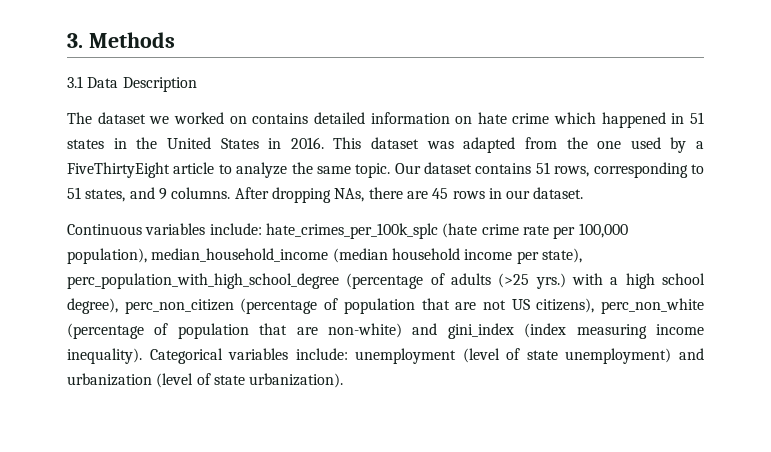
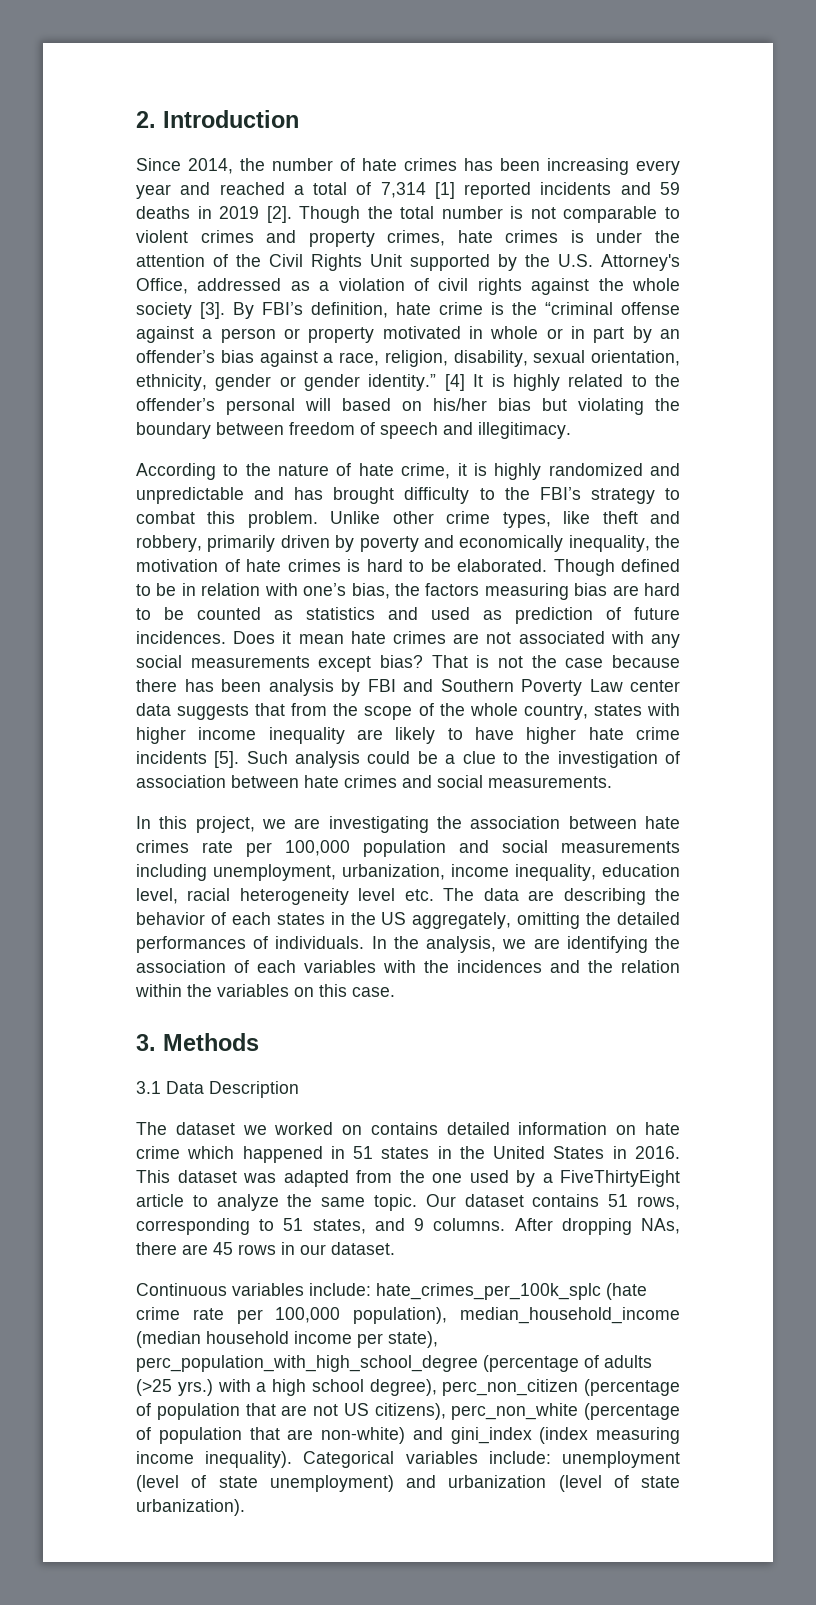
(67, 40) none -> [136,110,299,128] [136,158,680,175] [136,182,680,199] [136,206,680,223] [136,230,680,247] [136,254,680,271] [136,278,680,295] [136,302,680,319] [136,326,680,343] [136,350,680,367] [136,374,681,391] [136,398,680,415] [136,422,571,439] [136,463,681,480] [136,487,680,504] [136,511,680,528] [136,535,680,552] [136,559,680,576] [136,583,680,600] [136,607,680,624] [136,631,680,648] [136,655,681,672] [136,679,680,696] [136,703,680,720] [136,727,680,744] [136,751,681,768] [136,775,612,788] [136,816,680,833] [136,840,680,857] [136,864,680,881] [136,888,681,905] [136,912,680,929] [136,936,680,953] [136,960,680,973] [135,984,395,997] 2. Introduction // Since 2014, the number of hate crimes has been increasing every year and reached a total of 7,314 [1] reported incidents and 59 deaths in 2019 [2]. Though the total number is not comparable to violent crimes and property crimes, hate crimes is under the attention of the Civil Rights Unit supported by the U.S. Attorney's Office, addressed as a violation of civil rights against the whole society [3]. By FBI’s definition, hate crime is the “criminal offense against a person or property motivated in whole or in part by an offender’s bias against a race, religion, disability, sexual orientation, ethnicity, gender or gender identity.” [4] It is highly related to the offender’s personal will based on his/her bias but violating the boundary between freedom of speech and illegitimacy. // According to the nature of hate crime, it is highly randomized and unpredictable and has brought difficulty to the FBI’s strategy to combat this problem. Unlike other crime types, like theft and robbery, primarily driven by poverty and economically inequality, the motivation of hate crimes is hard to be elaborated. Though defined to be in relation with one’s bias, the factors measuring bias are hard to be counted as statistics and used as prediction of future incidences. Does it mean hate crimes are not associated with any social measurements except bias? That is not the case because there has been analysis by FBI and Southern Poverty Law center data suggests that from the scope of the whole country, states with higher income inequality are likely to have higher hate crime incidents [5]. Such analysis could be a clue to the investigation of association between hate crimes and social measurements. // In this project, we are investigating the association between hate crimes rate per 100,000 population and social measurements including unemployment, urbanization, income inequality, education level, racial heterogeneity level etc. The data are describing the behavior of each states in the US aggregately, omitting the detailed performances of individuals. In the analysis, we are identifying the association of each variables with the incidences and the relation within the variables on this case. //

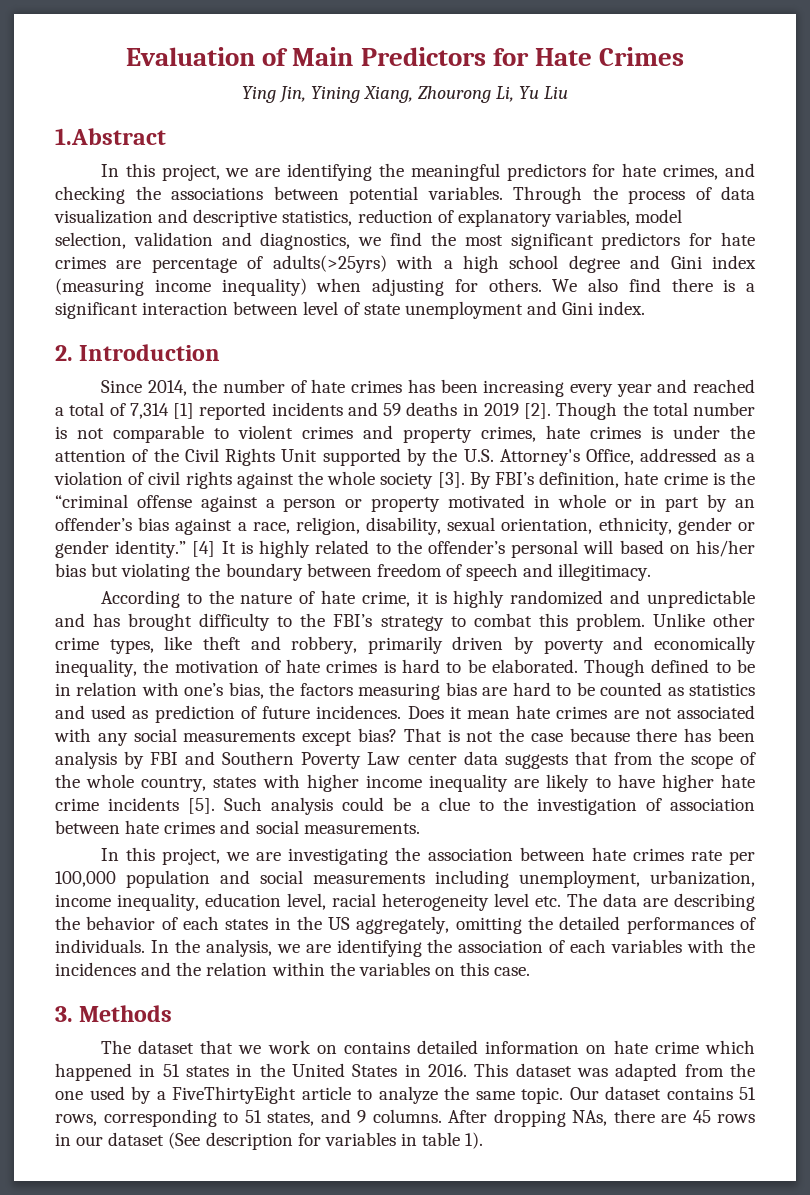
(136, 119) none -> [126,47,684,66] [241,86,569,103] [55,128,166,145] [100,163,756,181] [55,186,755,204] [54,209,683,227] [55,232,756,250] [55,255,756,273] [55,278,755,296] [55,301,646,319] Evaluation of Main Predictors for Hate Crimes // Ying Jin, Yining Xiang, Zhourong Li, Yu Liu // 1.Abstract // In this project, we are identifying the meaningful predictors for hate crimes, and checking the associations between potential variables. Through the process of data visualization and descriptive statistics, reduction of explanatory variables, model selection, validation and diagnostics, we find the most significant predictors for hate crimes are percentage of adults(>25yrs) with a high school degree and Gini index (measuring income inequality) when adjusting for others. We also find there is a significant interaction between level of state unemployment and Gini index. //
[136,1081,299,1098] // 3.1 Data Description -> (173, 1013) none
[242,1122,334,1135] we worked -> [200,1040,311,1054] that we work
[331,1242,395,1255] [136,1283,647,1300] [136,1307,680,1324] [136,1331,438,1348] [136,1355,652,1372] [136,1379,680,1396] [136,1403,680,1420] [136,1427,680,1444] [136,1451,680,1468] [136,1475,680,1492] [136,1499,245,1516] dataset. // Continuous variables include: hate_crimes_per_100k_splc (hate crime rate per 100,000 population), median_household_income (median household income per state), perc_population_with_high_school_degree (percentage of adults (>25 yrs.) with a high school degree), perc_non_citizen (percentage of population that are not US citizens), perc_non_white (percentage of population that are non-white) and gini_index (index measuring income inequality). Categorical variables include: unemployment (level of state unemployment) and urbanization (level of state urbanization). -> [108,1132,484,1150] dataset (See description for variables in table 1).

